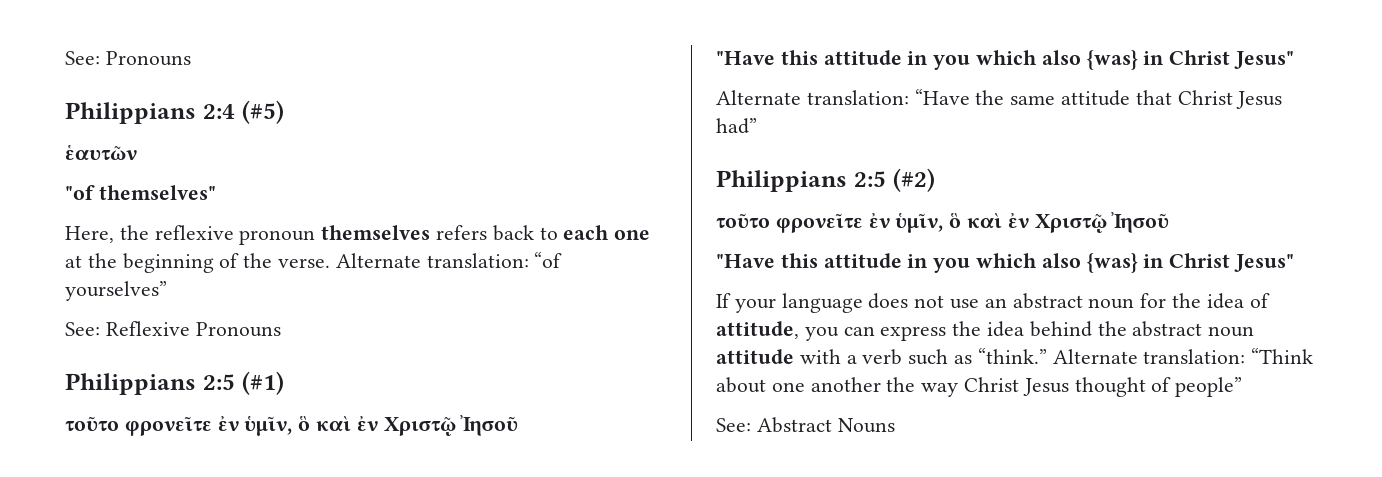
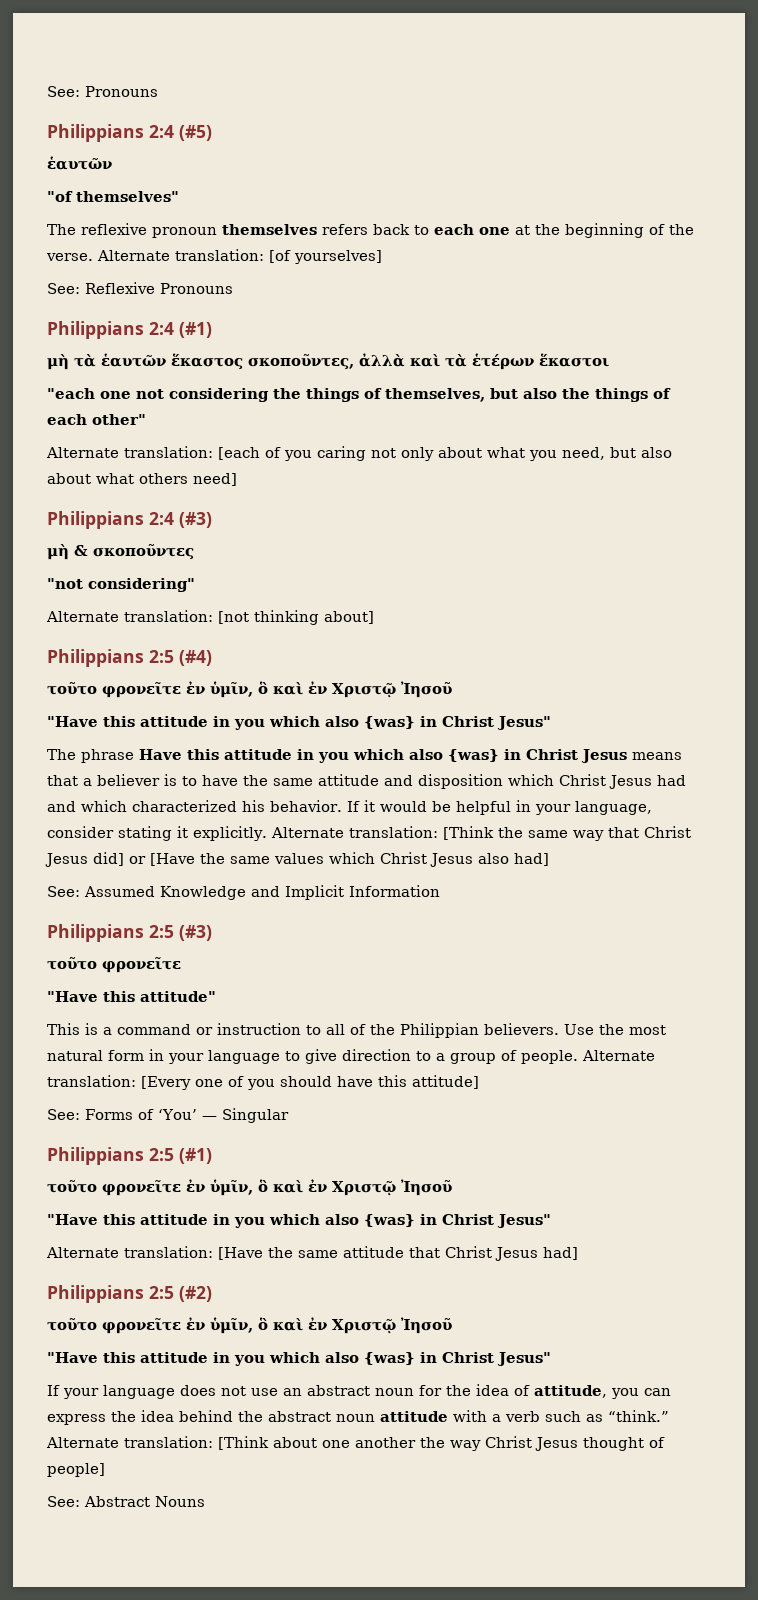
[65,225,149,243] Here, the -> [47,224,76,235] The
[534,252,563,268] [65,281,167,301] “of yourselves” -> [269,250,382,264] [of yourselves]
(281, 329) none -> [47,321,212,339] [47,353,609,370] [47,388,671,402] [47,414,146,425] [46,446,672,461] [47,473,237,486] [47,511,212,529] [47,544,194,560] [47,578,195,592] [46,610,374,625] [47,649,212,667] [47,681,452,698] [47,716,551,730] [47,749,682,763] [47,774,686,789] [47,800,652,815] [47,826,691,841] [45,852,549,867] [47,885,440,900] [47,924,212,942] [47,957,181,973] [47,991,216,1002] [47,1023,666,1038] [47,1049,655,1064] [47,1075,479,1090] [47,1108,289,1123] // Philippians 2:4 (#1) // μὴ τὰ ἑαυτῶν ἕκαστος σκοποῦντες, ἀλλὰ καὶ τὰ ἑτέρων ἕκαστοι // "each one not considering the things of themselves, but also the things of each other" // Alternate translation: [each of you caring not only about what you need, but also about what others need] // Philippians 2:4 (#3) // μὴ & σκοποῦντες // "not considering" // Alternate translation: [not thinking about] // Philippians 2:5 (#4) // τοῦτο φρονεῖτε ἐν ὑμῖν, ὃ καὶ ἐν Χριστῷ Ἰησοῦ // "Have this attitude in you which also {was} in Christ Jesus" // The phrase Have this attitude in you which also {was} in Christ Jesus means that a believer is to have the same attitude and disposition which Christ Jesus had and which characterized his behavior. If it would be helpful in your language, consider stating it explicitly. Alternate translation: [Think the same way that Christ Jesus did] or [Have the same values which Christ Jesus also had] // See: Assumed Knowledge and Implicit Information // Philippians 2:5 (#3) // τοῦτο φρονεῖτε // "Have this attitude" // This is a command or instruction to all of the Philippian believers. Use the most natural form in your language to give direction to a group of people. Alternate translation: [Every one of you should have this attitude] // See: Forms of ‘You’ — Singular
[914,89,970,105] “Have -> [218,1247,263,1260] [Have
[716,118,757,134] had” -> [543,1247,578,1260] had]
[1251,348,1314,364] “Think -> [218,1436,269,1450] [Think
[1175,377,1243,397] people” -> [47,1463,105,1477] people]

